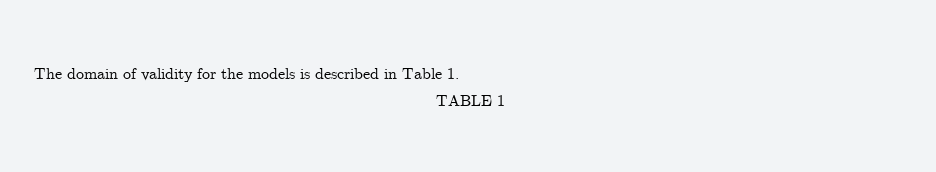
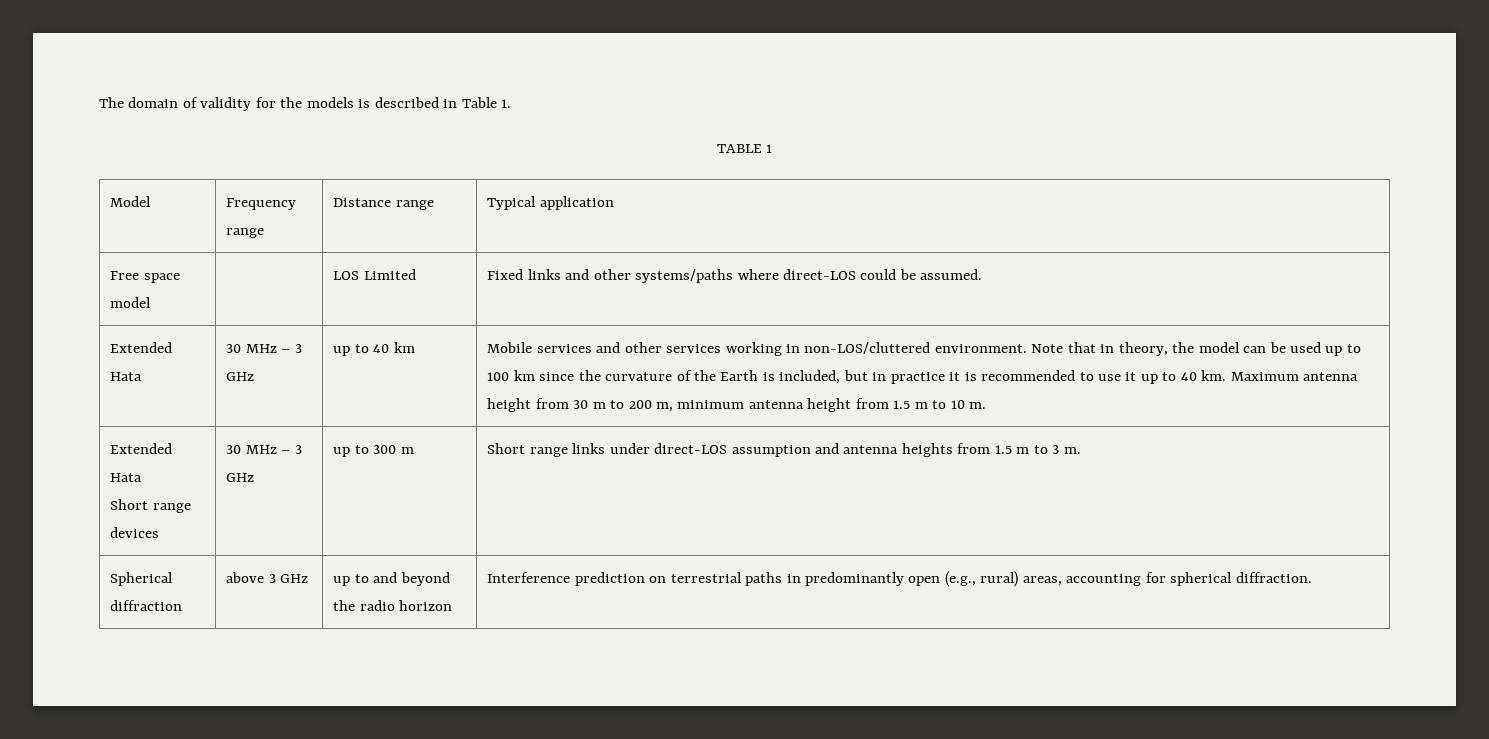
(505, 100) none -> [110,196,152,207] [226,198,297,210] [226,228,265,238] [333,198,434,210] [487,196,614,210] [110,271,180,283] [110,297,152,308] [333,269,416,280] [487,269,983,283] [110,342,173,353] [110,372,143,381] [226,344,302,353] [226,372,255,381] [333,342,415,356] [487,342,1361,356] [487,370,1359,384] [487,398,987,412] [110,443,173,454] [110,473,143,482] [110,499,191,513] [110,527,160,538] [226,445,302,454] [226,473,255,482] [333,445,414,457] [487,443,1081,457] [110,572,174,586] [110,600,183,611] [226,572,309,583] [333,572,450,586] [333,600,453,611] [487,571,1312,587] // Model | Frequency range | Distance range | Typical application // Free space model | | LOS Limited | Fixed links and other systems/paths where direct-LOS could be assumed. // Extended Hata | 30 MHz – 3 GHz | up to 40 km | Mobile services and other services working in non-LOS/cluttered environment. Note that in theory, the model can be used up to 100 km since the curvature of the Earth is included, but in practice it is recommended to use it up to 40 km. Maximum antenna height from 30 m to 200 m, minimum antenna height from 1.5 m to 10 m. // Extended Hata // Short range devices | 30 MHz – 3 GHz | up to 300 m | Short range links under direct-LOS assumption and antenna heights from 1.5 m to 3 m. // Spherical diffraction | above 3 GHz | up to and beyond the radio horizon | Interference prediction on terrestrial paths in predominantly open (e.g., rural) areas, accounting for spherical diffraction.

